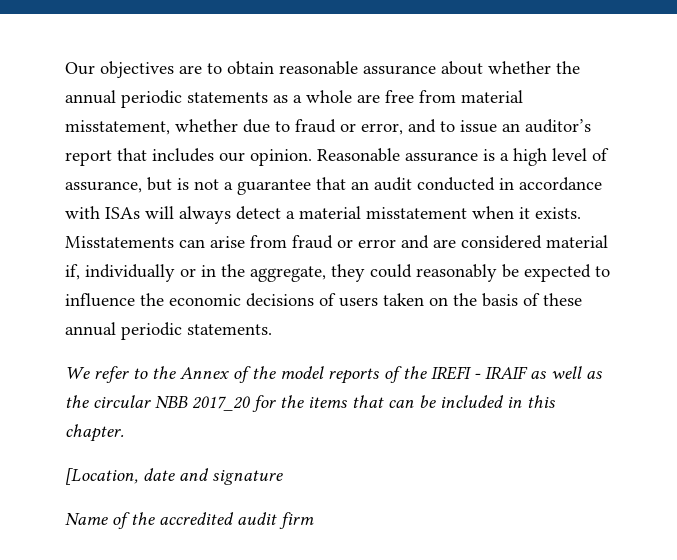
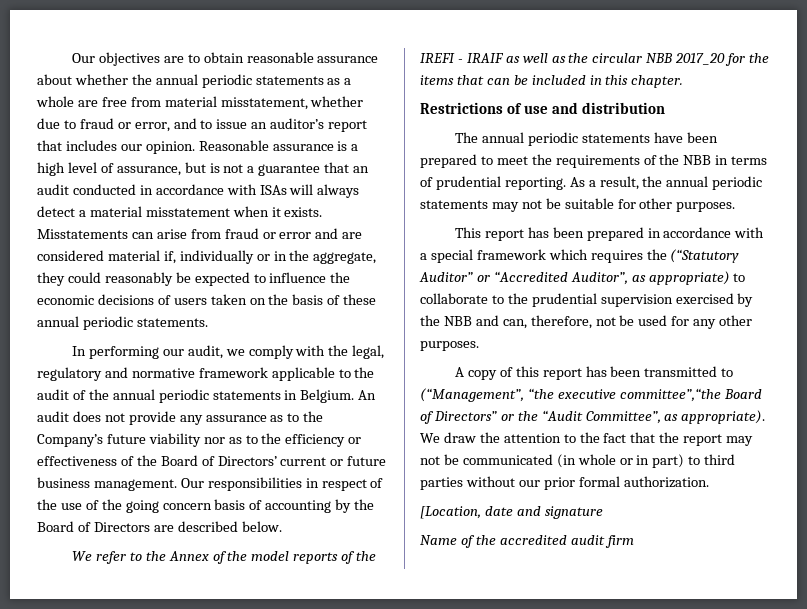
(272, 329) none -> [71,345,385,359] [37,367,375,381] [37,389,377,403] [37,411,324,425] [37,433,362,447] [37,455,387,466] [37,477,384,491] [37,499,375,513] [37,521,282,532] // In performing our audit, we comply with the legal, regulatory and normative framework applicable to the audit of the annual periodic statements in Belgium. An audit does not provide any assurance as to the Company’s future viability nor as to the efficiency or effectiveness of the Board of Directors’ current or future business management. Our responsibilities in respect of the use of the going concern basis of accounting by the Board of Directors are described below.
(124, 433) none -> [420,102,665,114] [454,132,718,146] [420,154,768,168] [420,176,763,190] [420,198,736,212] [454,227,765,241] [420,249,740,263] [419,271,746,285] [420,293,754,307] [420,315,753,329] [420,341,479,351] [454,366,734,380] [420,388,762,402] [420,410,766,424] [420,432,754,446] [420,454,736,468] [420,476,709,490] // Restrictions of use and distribution // The annual periodic statements have been prepared to meet the requirements of the NBB in terms of prudential reporting. As a result, the annual periodic statements may not be suitable for other purposes. // This report has been prepared in accordance with a special framework which requires the (“Statutory Auditor” or “Accredited Auditor”, as appropriate) to collaborate to the prudential supervision exercised by the NBB and can, therefore, not be used for any other purposes. // A copy of this report has been transmitted to (“Management”, “the executive committee”,“the Board of Directors” or the “Audit Committee”, as appropriate). We draw the attention to the fact that the report may not be communicated (in whole or in part) to third parties without our prior formal authorization.

